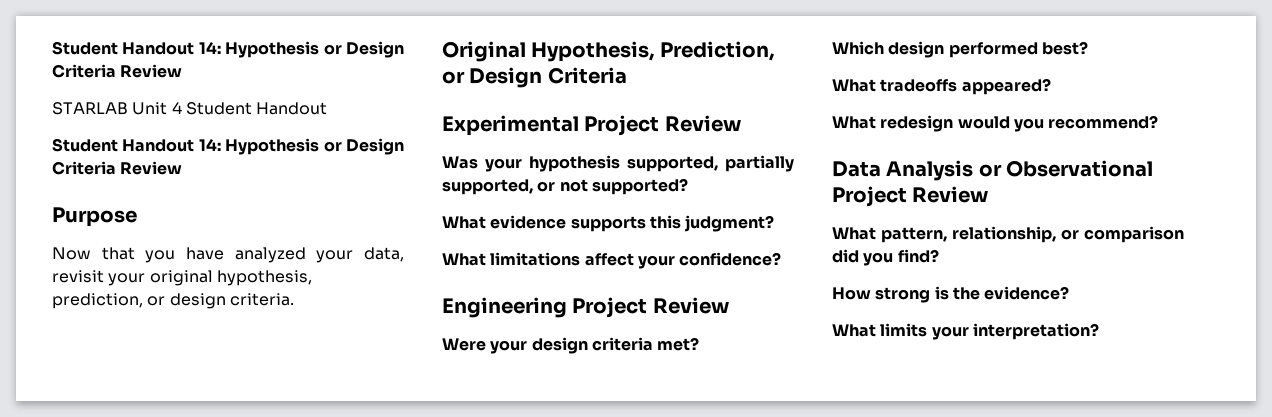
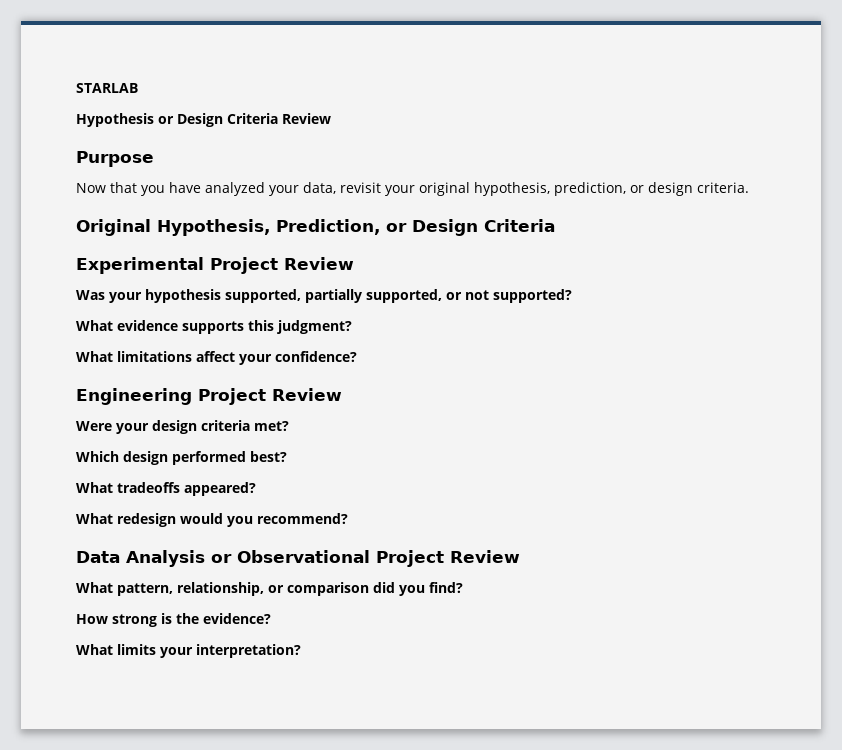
[52,41,405,58] [52,64,183,78] [52,102,328,115] [52,138,221,152] Student Handout 14: Hypothesis or Design Criteria Review // STARLAB Unit 4 Student Handout // Student Handout 14: -> [76,83,138,93] STARLAB //

